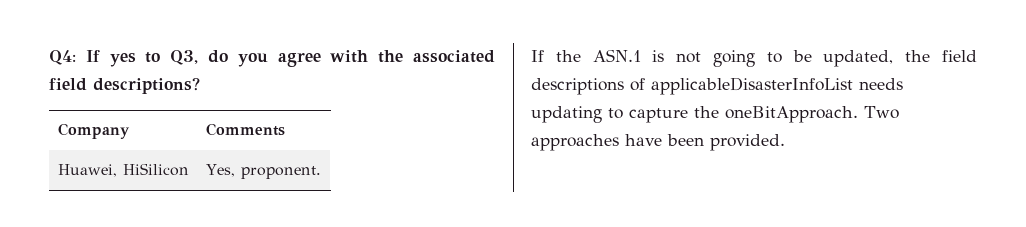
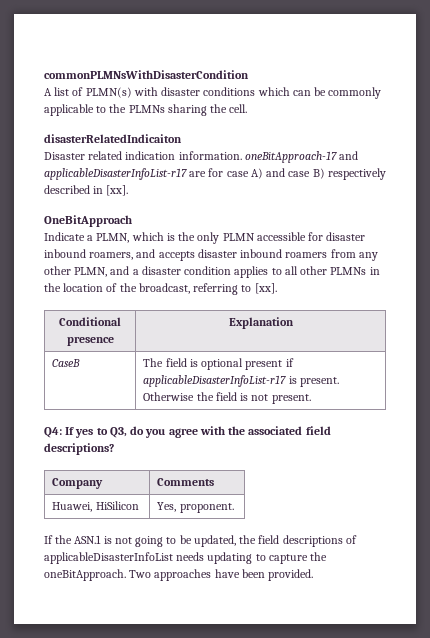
(49, 57) none -> [44,70,249,79] [44,87,382,99] [44,104,248,116] [44,134,182,143] [44,151,359,163] [44,168,386,180] [44,185,129,196] [44,215,132,227] [44,232,366,244] [44,249,378,261] [44,266,380,278] [44,283,277,295] [59,317,121,326] [66,336,114,346] [228,317,294,329] [52,359,81,367] [143,358,294,370] [143,375,339,387] [143,392,311,404] commonPLMNsWithDisasterCondition // A list of PLMN(s) with disaster conditions which can be commonly applicable to the PLMNs sharing the cell. // disasterRelatedIndicaiton // Disaster related indication information. oneBitApproach-17 and applicableDisasterInfoList-r17 are for case A) and case B) respectively described in [xx]. // OneBitApproach // Indicate a PLMN, which is the only PLMN accessible for disaster inbound roamers, and accepts disaster inbound roamers from any other PLMN, and a disaster condition applies to all other PLMNs in the location of the broadcast, referring to [xx]. // Conditional presence | Explanation // CaseB | The field is optional present if applicableDisasterInfoList-r17 is present. Otherwise the field is not present. //

